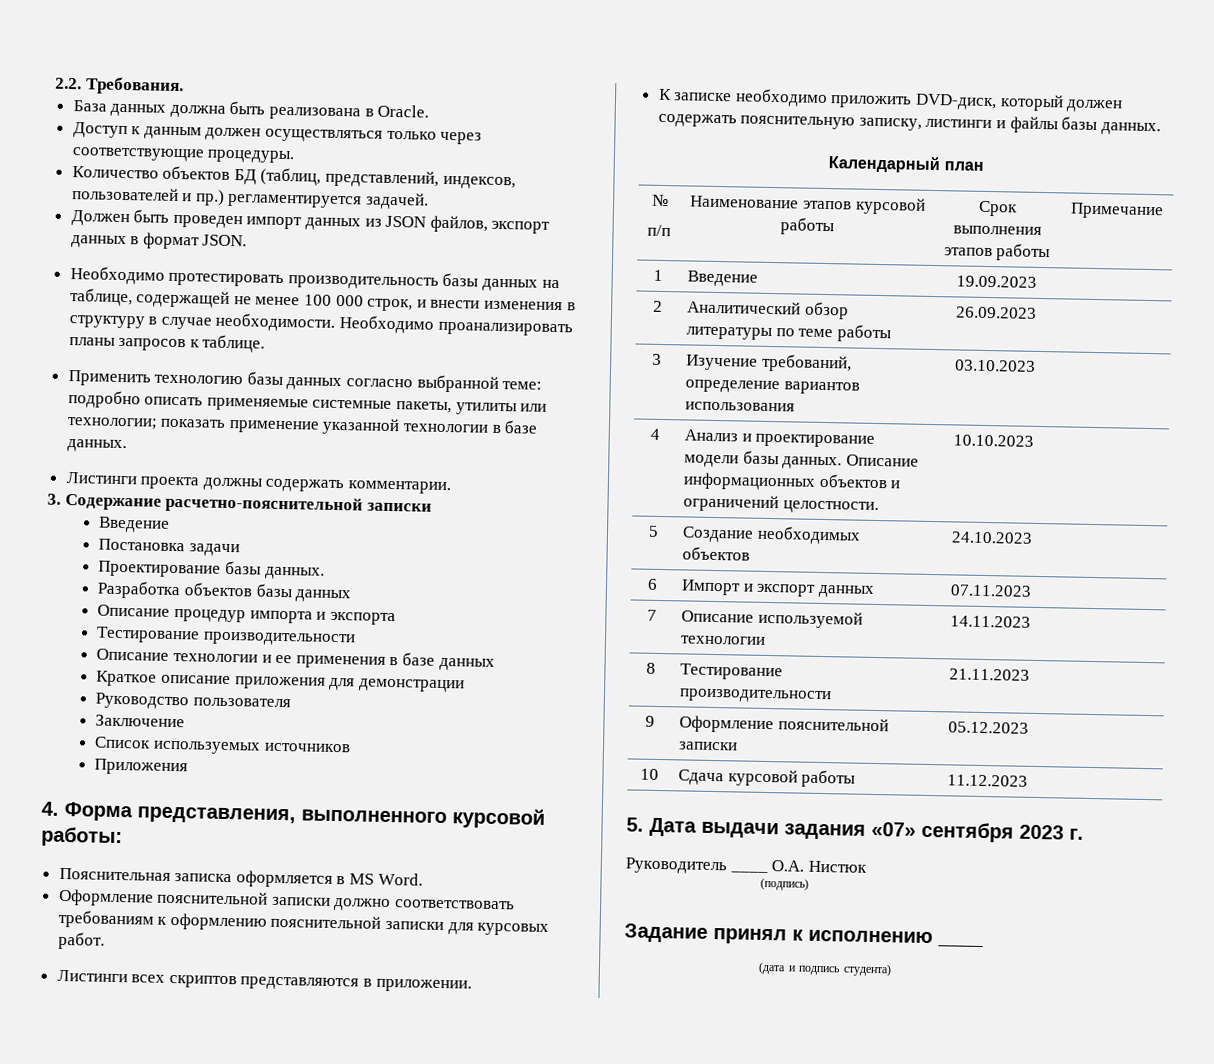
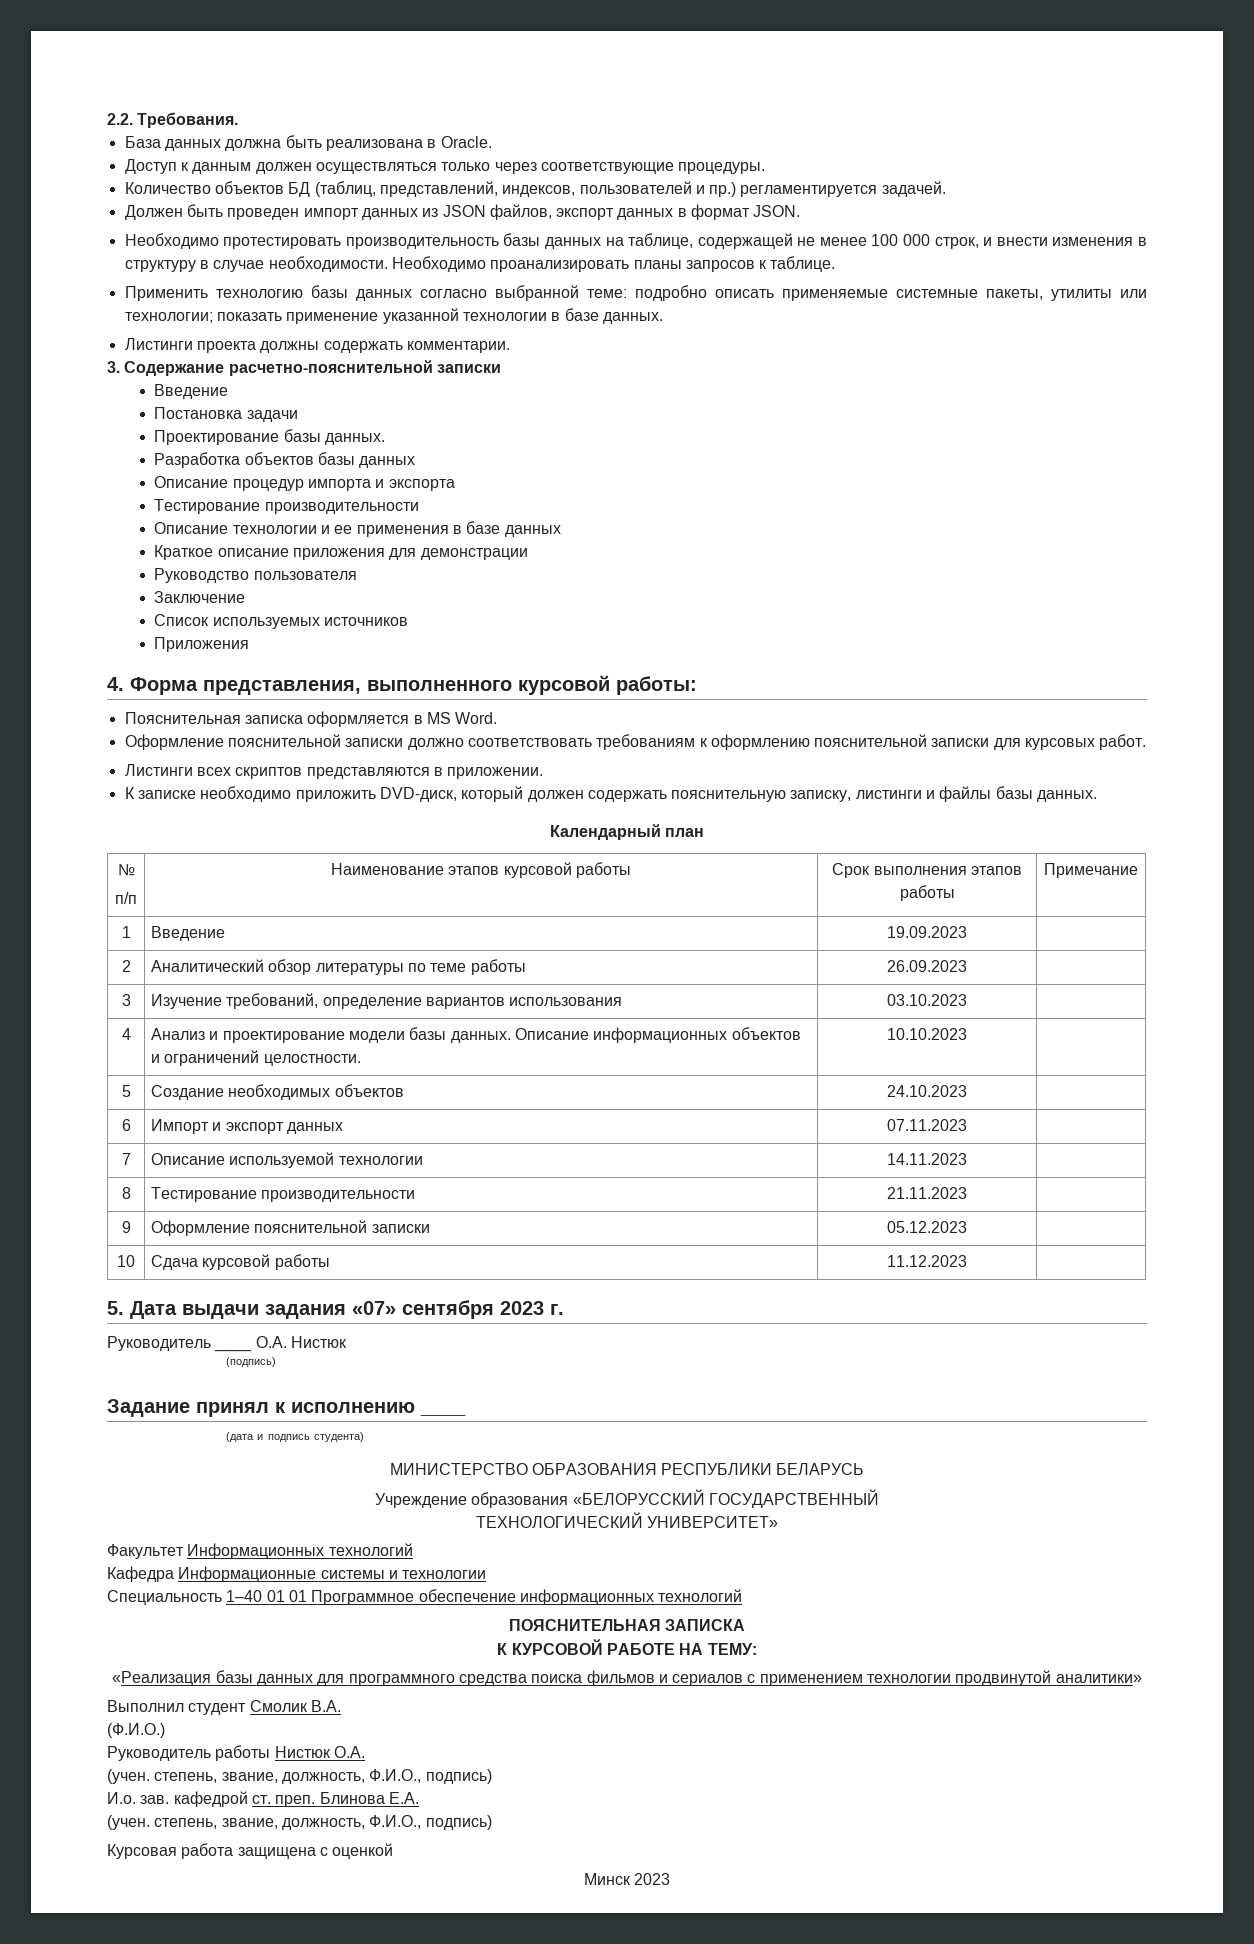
(892, 970) none -> [389,1463,865,1475] [375,1489,879,1508] [475,1512,779,1528] [107,1543,413,1559] [107,1566,487,1582] [107,1589,743,1605] [508,1619,746,1631] [497,1639,757,1655] [112,1670,1142,1686] [107,1700,341,1715] [107,1723,165,1738] [107,1745,365,1761] [107,1769,492,1784] [107,1791,419,1807] [107,1815,492,1830] [107,1843,394,1859] [583,1873,671,1885] // МИНИСТЕРСТВО ОБРАЗОВАНИЯ РЕСПУБЛИКИ БЕЛАРУСЬ // Учреждение образования «БЕЛОРУССКИЙ ГОСУДАРСТВЕННЫЙ // ТЕХНОЛОГИЧЕСКИЙ УНИВЕРСИТЕТ» // Факультет Информационных технологий // Кафедра Информационные системы и технологии // Специальность 1–40 01 01 Программное обеспечение информационных технологий // ПОЯСНИТЕЛЬНАЯ ЗАПИСКА // К КУРСОВОЙ РАБОТЕ НА ТЕМУ: // «Реализация базы данных для программного средства поиска фильмов и сериалов с применением технологии продвинутой аналитики» // Выполнил студент Смолик В.А. // (Ф.И.О.) // Руководитель работы Нистюк О.А. // (учен. степень, звание, должность, Ф.И.О., подпись) // И.о. зав. кафедрой ст. преп. Блинова Е.А. // (учен. степень, звание, должность, Ф.И.О., подпись) // Курсовая работа защищена с оценкой // Минск 2023

